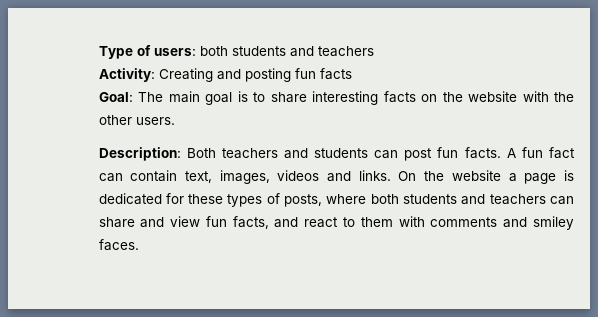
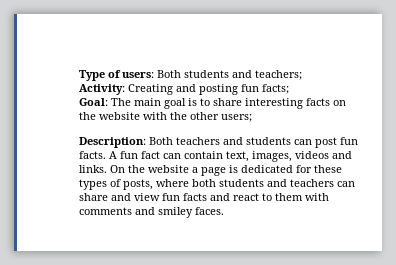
[199,46,374,57] both students and teachers -> [156,70,302,80] Both students and teachers;
[319,68,352,80] facts -> [261,84,289,94] facts;
[135,117,175,125] users. -> [220,114,252,122] users;
[232,216,269,229] facts, -> [182,193,207,201] facts

